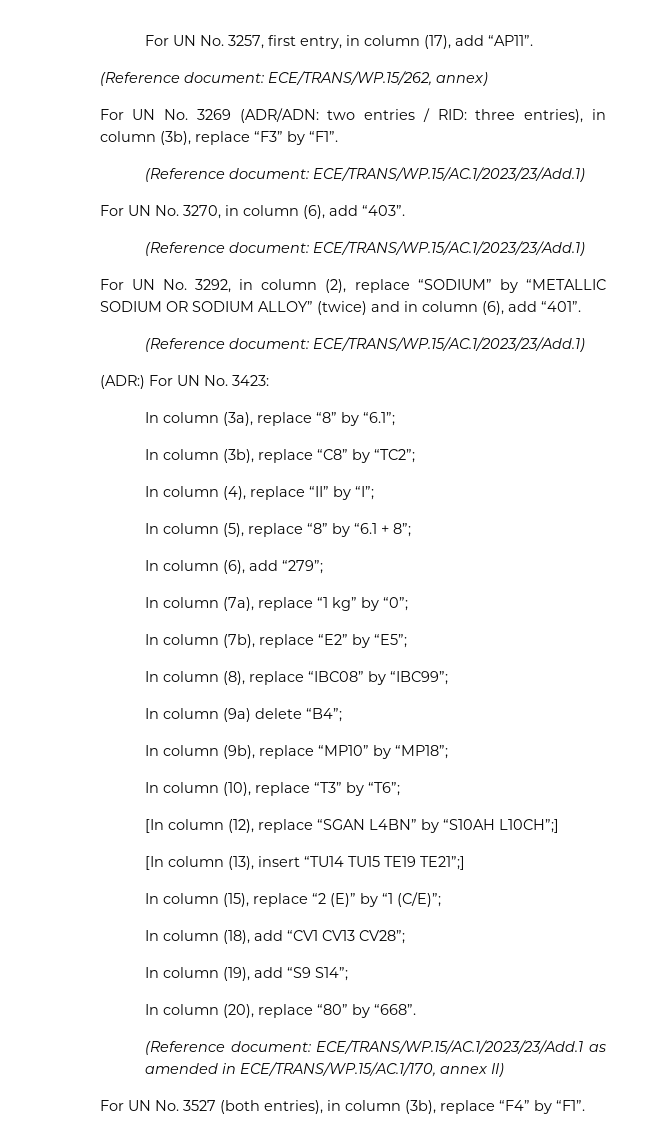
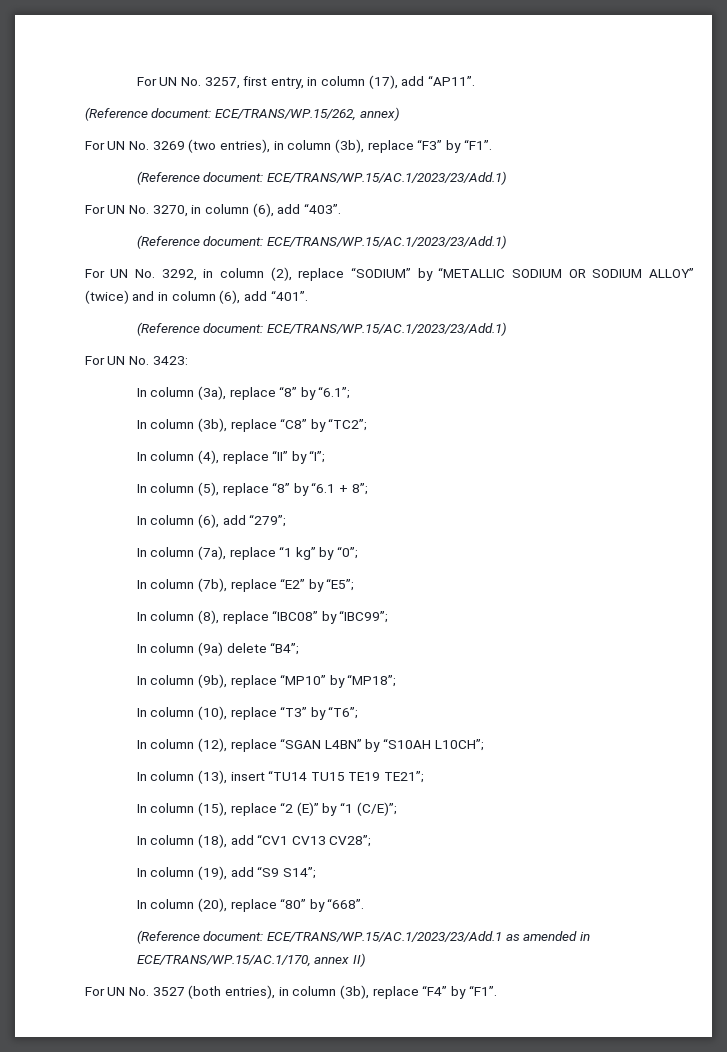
[239,108,516,123] (ADR/ADN: two entries / RID: three -> [188,139,217,153] (two
[99,375,145,389] (ADR:) -> (507, 329) none
[145,819,165,833] [In -> [136,740,147,749] In
[499,819,560,833] [145,856,165,870] L10CH”;] // [In -> [434,739,484,751] [136,772,147,781] L10CH”; // In
[420,856,466,870] TE21”;] -> [384,771,425,783] TE21”;

